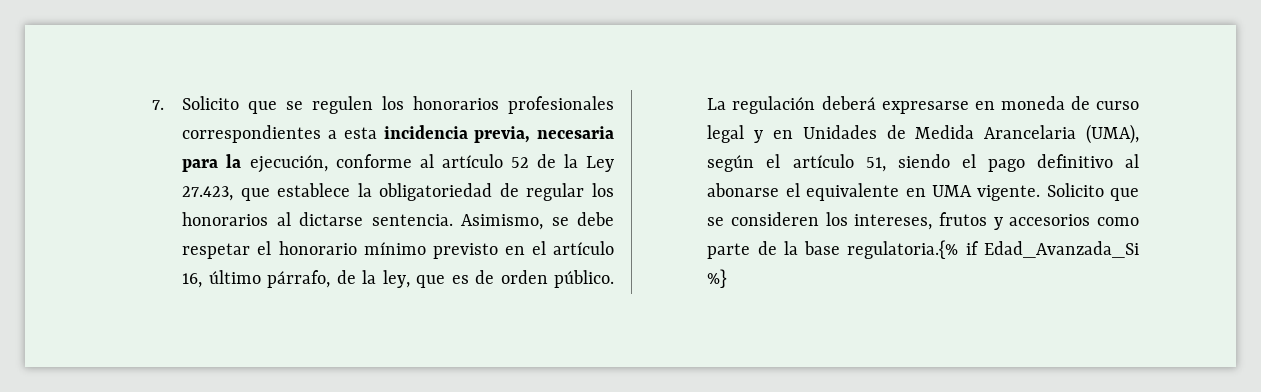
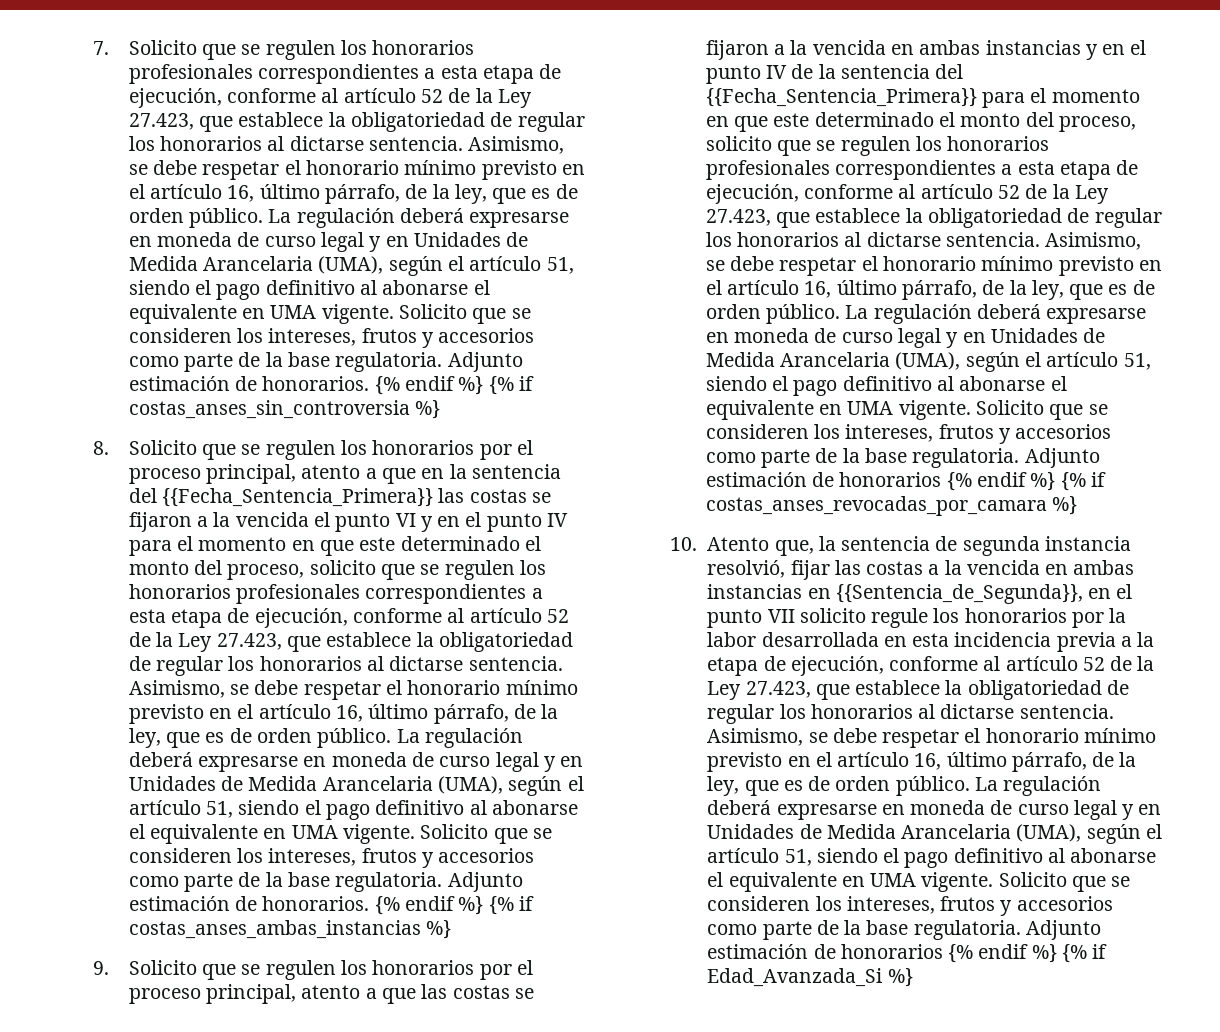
[383,125,614,143] [182,154,242,172] incidencia previa, necesaria para la -> [483,64,562,84] etapa de
[847,240,959,259] regulatoria.{% -> [335,352,523,372] [128,376,534,395] [128,400,441,419] [93,440,533,460] [128,464,561,484] [128,488,552,507] [128,512,568,532] [128,536,541,556] [128,560,546,580] [128,584,543,604] [128,608,569,628] [128,632,573,652] [128,656,563,676] [128,680,578,700] [128,704,559,724] [128,728,523,748] [128,752,584,772] [128,776,584,796] [128,800,578,820] [128,824,552,844] [128,848,535,868] [128,872,523,892] [128,896,534,915] [128,920,452,939] [93,960,533,980] [128,984,534,1004] [705,40,1147,60] [705,64,964,84] [705,88,1140,108] [705,112,1136,132] [705,136,1050,156] [705,160,1139,180] [705,184,1109,204] [705,208,1162,228] [705,232,1142,250] [705,256,1162,276] [705,280,1155,300] [705,304,1147,324] [705,328,1106,348] [705,352,1151,372] [705,376,1067,396] [705,400,1108,420] [705,424,1112,444] [705,448,1100,468] [705,472,1106,491] [705,496,1078,516] [670,536,1131,556] [707,560,1135,580] [707,584,1133,604] [707,608,1127,628] [707,632,1155,652] [707,656,1155,676] [707,680,1129,700] [707,704,1114,724] [707,728,1156,748] [707,752,1137,772] [707,776,1102,796] [707,800,1162,820] [707,824,1162,844] [707,848,1157,868] [707,872,1131,892] [707,896,1113,916] [707,920,1101,940] [707,944,1087,963] regulatoria. Adjunto estimación de honorarios. {% endif %} {% if costas_anses_sin_controversia %} // 8. Solicito que se regulen los honorarios por el proceso principal, atento a que en la sentencia del {{Fecha_Sentencia_Primera}} las costas se fijaron a la vencida el punto VI y en el punto IV para el momento en que este determinado el monto del proceso, solicito que se regulen los honorarios profesionales correspondientes a esta etapa de ejecución, conforme al artículo 52 de la Ley 27.423, que establece la obligatoriedad de regular los honorarios al dictarse sentencia. Asimismo, se debe respetar el honorario mínimo previsto en el artículo 16, último párrafo, de la ley, que es de orden público. La regulación deberá expresarse en moneda de curso legal y en Unidades de Medida Arancelaria (UMA), según el artículo 51, siendo el pago definitivo al abonarse el equivalente en UMA vigente. Solicito que se consideren los intereses, frutos y accesorios como parte de la base regulatoria. Adjunto estimación de honorarios. {% endif %} {% if costas_anses_ambas_instancias %} // 9. Solicito que se regulen los honorarios por el proceso principal, atento a que las costas se fijaron a la vencida en ambas instancias y en el punto IV de la sentencia del {{Fecha_Sentencia_Primera}} para el momento en que este determinado el monto del proceso, solicito que se regulen los honorarios profesionales correspondientes a esta etapa de ejecución, conforme al artículo 52 de la Ley 27.423, que establece la obligatoriedad de regular los honorarios al dictarse sentencia. Asimismo, se debe respetar el honorario mínimo previsto en el artículo 16, último párrafo, de la ley, que es de orden público. La regulación deberá expresarse en moneda de curso legal y en Unidades de Medida Arancelaria (UMA), según el artículo 51, siendo el pago definitivo al abonarse el equivalente en UMA vigente. Solicito que se consideren los intereses, frutos y accesorios como parte de la base regulatoria. Adjunto estimación de honorarios {% endif %} {% if costas_anses_revocadas_por_camara %} // 10. Atento que, la sentencia de segunda instancia resolvió, fijar las costas a la vencida en ambas instancias en {{Sentencia_de_Segunda}}, en el punto VII solicito regule los honorarios por la labor desarrollada en esta incidencia previa a la etapa de ejecución, conforme al artículo 52 de la Ley 27.423, que establece la obligatoriedad de regular los honorarios al dictarse sentencia. Asimismo, se debe respetar el honorario mínimo previsto en el artículo 16, último párrafo, de la ley, que es de orden público. La regulación deberá expresarse en moneda de curso legal y en Unidades de Medida Arancelaria (UMA), según el artículo 51, siendo el pago definitivo al abonarse el equivalente en UMA vigente. Solicito que se consideren los intereses, frutos y accesorios como parte de la base regulatoria. Adjunto estimación de honorarios {% endif %} {%

